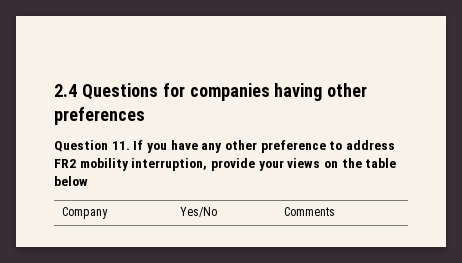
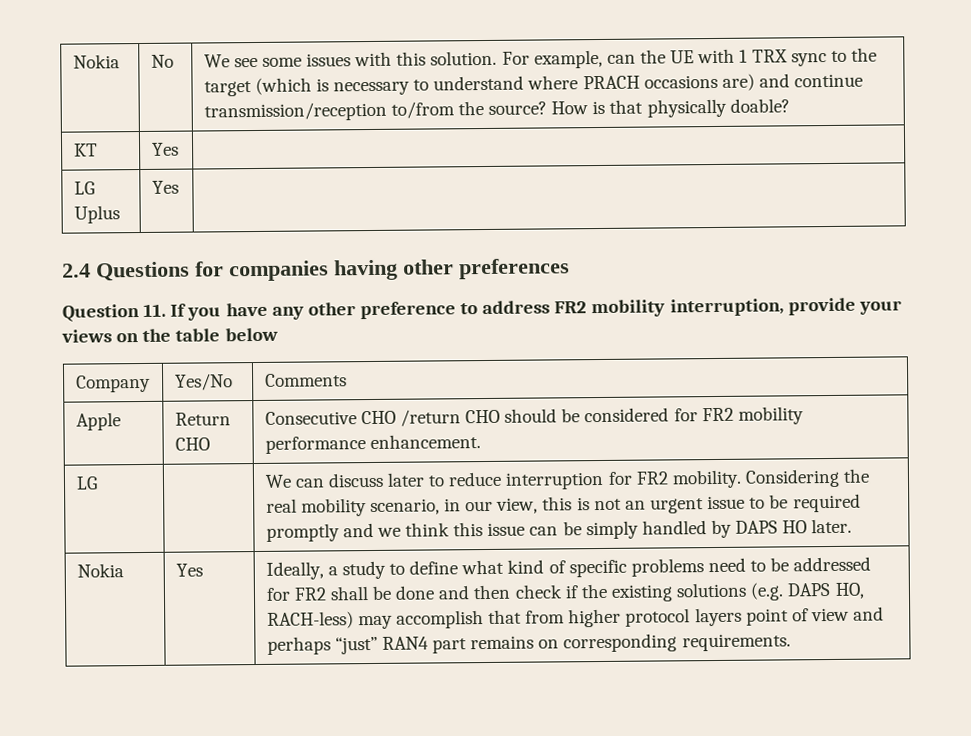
(54, 90) none -> [72,54,120,69] [150,54,174,68] [203,47,877,69] [203,73,864,97] [203,98,790,122] [73,143,98,157] [151,142,179,156] [73,181,95,195] [73,205,120,224] [151,180,179,194] Nokia | No | We see some issues with this solution. For example, can the UE with 1 TRX sync to the target (which is necessary to understand where PRACH occasions are) and continue transmission/reception to/from the source? How is that physically doable? // KT | Yes | // LG Uplus | Yes | //
(336, 211) none -> [75,412,121,431] [174,412,231,426] [174,437,210,451] [264,406,804,427] [264,434,481,454] [75,476,98,490] [264,468,871,490] [265,493,861,517] [265,518,853,542] [76,563,124,578] [175,563,203,577] [265,556,872,580] [265,582,865,602] [266,606,885,630] [266,633,791,655] // Apple | Return CHO | Consecutive CHO /return CHO should be considered for FR2 mobility performance enhancement. // LG | | We can discuss later to reduce interruption for FR2 mobility. Considering the real mobility scenario, in our view, this is not an urgent issue to be required promptly and we think this issue can be simply handled by DAPS HO later. // Nokia | Yes | Ideally, a study to define what kind of specific problems need to be addressed for FR2 shall be done and then check if the existing solutions (e.g. DAPS HO, RACH-less) may accomplish that from higher protocol layers point of view and perhaps “just” RAN4 part remains on corresponding requirements.

